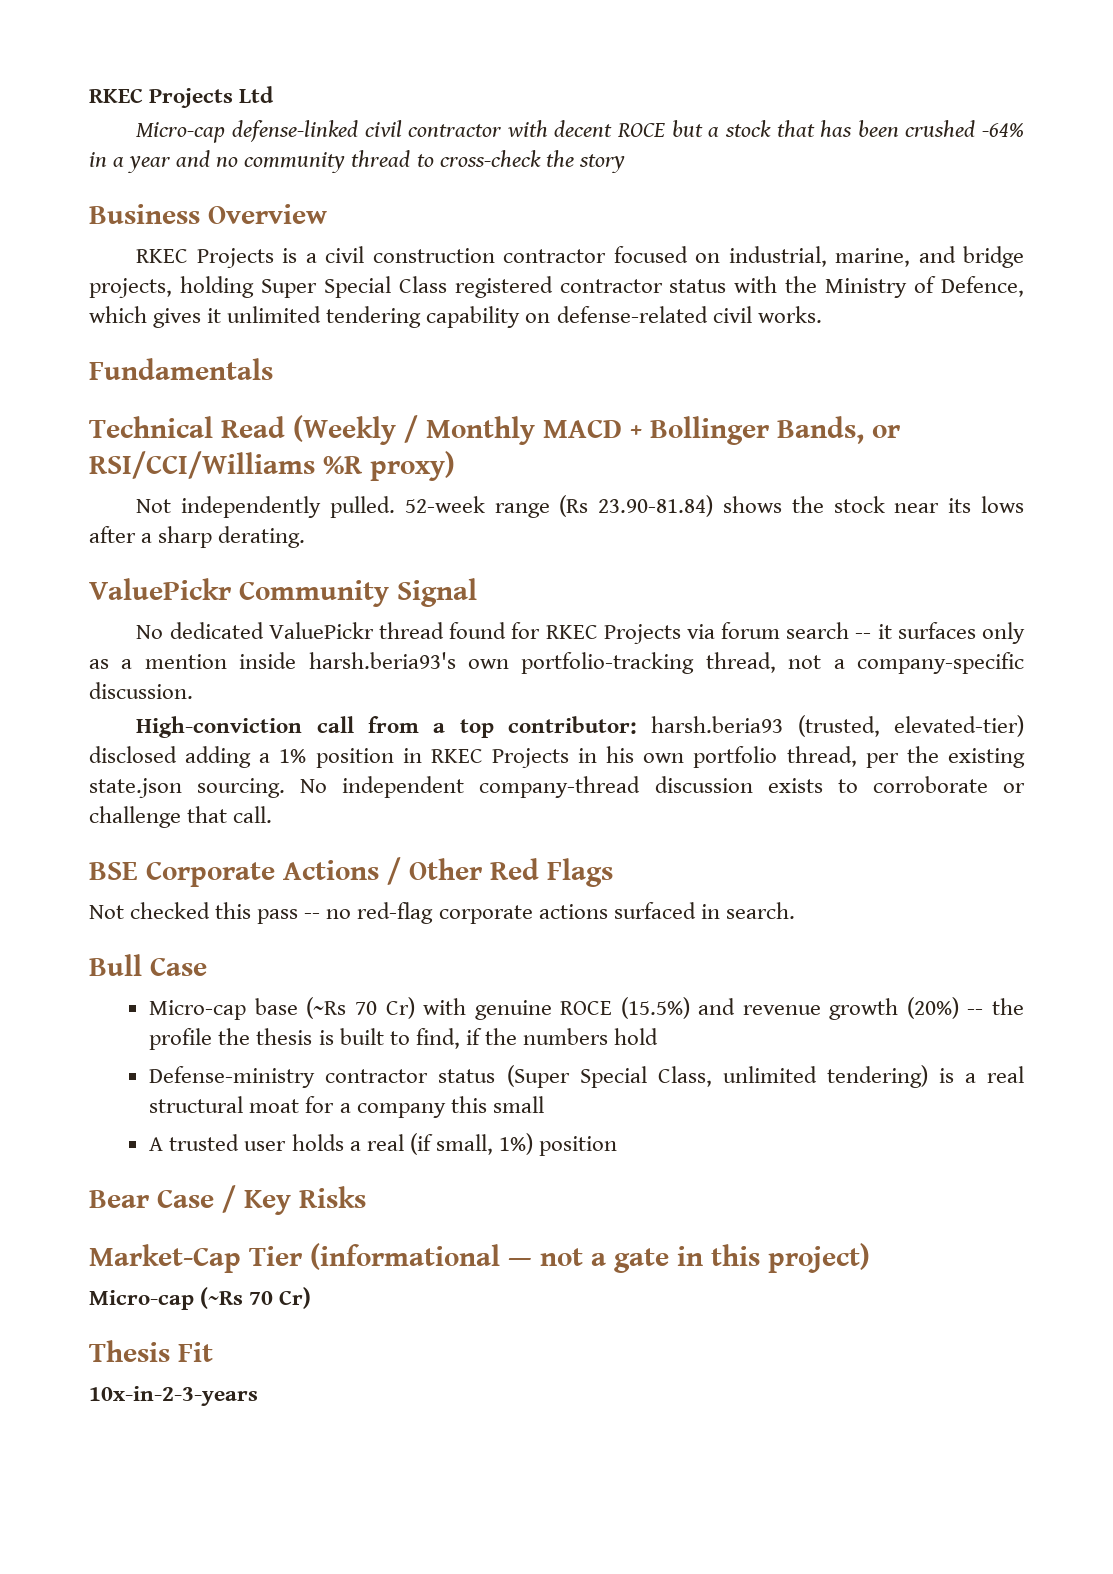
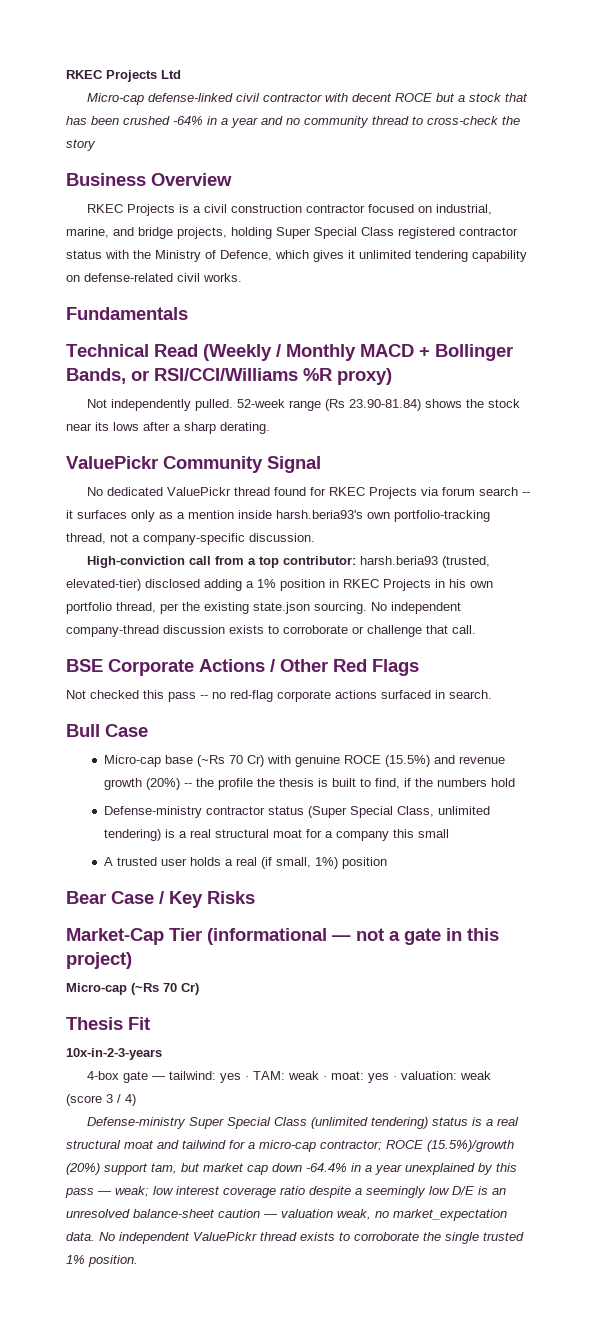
(258, 1396) none -> [87,1071,492,1083] [66,1094,136,1106] [87,1117,520,1129] [66,1140,514,1152] [66,1163,517,1175] [65,1186,506,1198] [66,1209,507,1221] [66,1232,524,1244] [66,1255,138,1267] // 4-box gate — tailwind: yes · TAM: weak · moat: yes · valuation: weak (score 3 / 4) // Defense-ministry Super Special Class (unlimited tendering) status is a real structural moat and tailwind for a micro-cap contractor; ROCE (15.5%)/growth (20%) support tam, but market cap down -64.4% in a year unexplained by this pass — weak; low interest coverage ratio despite a seemingly low D/E is an unresolved balance-sheet caution — valuation weak, no market_expectation data. No independent ValuePickr thread exists to corroborate the single trusted 1% position.

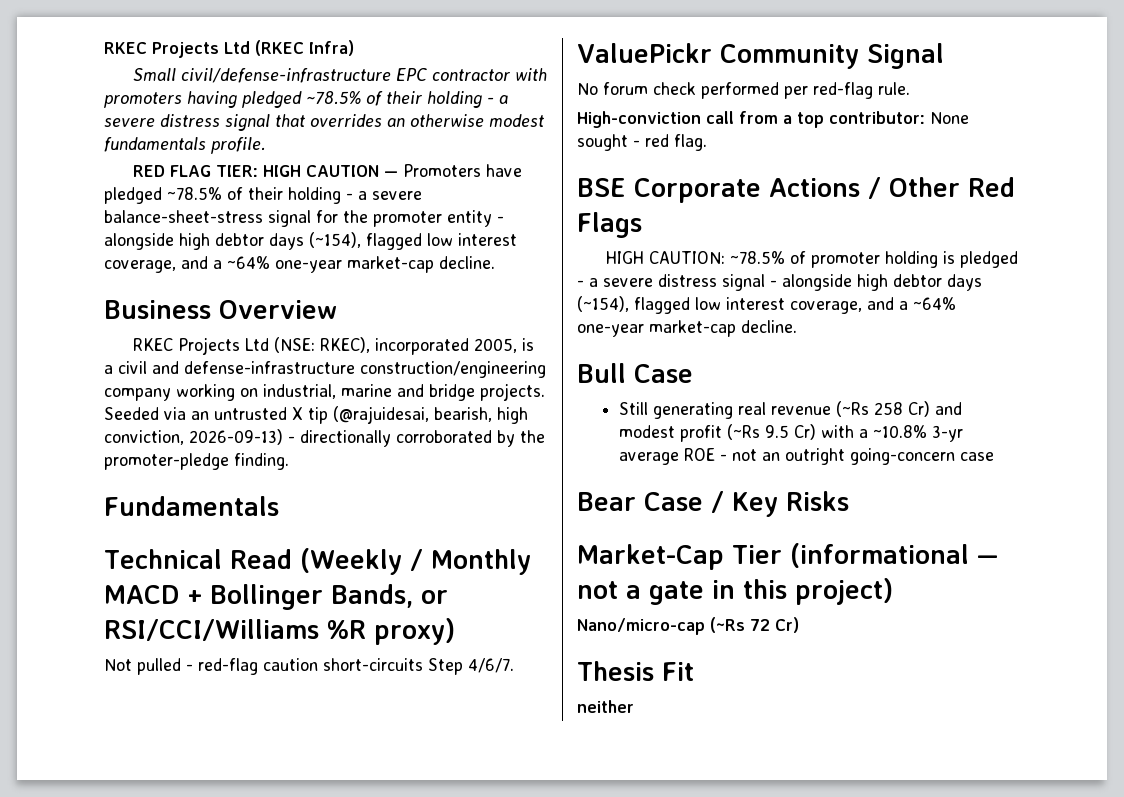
[66,70,181,82] [87,93,529,105] [66,116,520,128] [66,139,96,151] [66,173,232,186] [87,204,415,216] RKEC Projects Ltd // Micro-cap defense-linked civil contractor with decent ROCE but a stock that has been crushed -64% in a year and no community thread to cross-check the story // Business Overview // RKEC Projects is a civil construction contractor focused -> [104,40,354,58] [132,68,547,83] [104,91,508,108] [104,114,544,131] [104,137,266,154] [132,164,522,177] [104,187,422,204] [104,210,504,227] [104,232,517,250] [104,256,495,273] [104,300,337,319] [132,337,534,355] [104,361,546,378] [104,384,235,401] RKEC Projects Ltd (RKEC Infra) // Small civil/defense-infrastructure EPC contractor with promoters having pledged ~78.5% of their holding - a severe distress signal that overrides an otherwise modest fundamentals profile. // RED FLAG TIER: HIGH CAUTION — Promoters have pledged ~78.5% of their holding - a severe balance-sheet-stress signal for the promoter entity - alongside high debtor days (~154), flagged low interest coverage, and a ~64% one-year market-cap decline. // Business Overview // RKEC Projects Ltd (NSE: RKEC), incorporated 2005, is a civil and defense-infrastructure construction/engineering company working
[66,227,109,238] marine, -> [341,384,392,397] marine
[177,227,518,239] [66,250,527,262] [66,273,242,282] projects, holding Super Special Class registered contractor status with the Ministry of Defence, which gives it unlimited tendering capability on defense-related civil works. -> [480,383,545,401] [104,406,528,424] [104,429,545,447] [104,453,289,470] projects. Seeded via an untrusted X tip (@rajuidesai, bearish, high conviction, 2026-09-13) - directionally corroborated by the promoter-pledge finding.
[111,399,521,411] [66,422,270,434] [66,456,321,473] [87,487,531,499] [66,510,490,522] [66,533,315,545] independently pulled. 52-week range (Rs 23.90-81.84) shows the stock near its lows after a sharp derating. // ValuePickr Community Signal // No dedicated ValuePickr thread found for RKEC Projects via forum search -- it surfaces only as a mention inside harsh.beria93's own portfolio-tracking thread, not a company-specific discussion. -> [137,658,514,675] [577,43,944,69] [577,82,910,99] pulled - red-flag caution short-circuits Step 4/6/7. // ValuePickr Community Signal // No forum check performed per red-flag rule.
[360,556,491,568] [66,579,493,591] [66,602,461,614] [66,625,476,637] harsh.beria93 (trusted, elevated-tier) disclosed adding a 1% position in RKEC Projects in his own portfolio thread, per the existing state.json sourcing. No independent company-thread discussion exists to corroborate or challenge that call. -> [930,112,969,124] [577,134,707,151] None sought - red flag.
[66,690,492,702] [66,724,148,737] [103,755,505,767] [103,778,515,790] [103,806,490,818] [103,829,449,841] [103,857,387,869] Not checked this pass -- no red-flag corporate actions surfaced in search. // Bull Case // Micro-cap base (~Rs 70 Cr) with genuine ROCE (15.5%) and revenue growth (20%) -- the profile the thesis is built to find, if the numbers hold // Defense-ministry contractor status (Super Special Class, unlimited tendering) is a real structural moat for a company this small // A trusted user holds a real (if small, 1%) position -> [605,251,1018,268] [577,274,982,291] [577,296,956,314] [577,320,797,337] [577,363,693,383] [618,401,962,419] [618,424,963,442] [618,448,994,465] HIGH CAUTION: ~78.5% of promoter holding is pledged - a severe distress signal - alongside high debtor days (~154), flagged low interest coverage, and a ~64% one-year market-cap decline. // Bull Case // Still generating real revenue (~Rs 258 Cr) and modest profit (~Rs 9.5 Cr) with a ~10.8% 3-yr average ROE - not an outright going-concern case
[66,983,177,995] Micro-cap (~Rs 70 -> [577,617,770,635] Nano/micro-cap (~Rs 72
[66,1048,162,1060] [87,1071,492,1083] [66,1094,136,1106] [87,1117,520,1129] [66,1140,514,1152] [66,1163,517,1175] [65,1186,506,1198] [66,1209,507,1221] [66,1232,524,1244] [66,1255,138,1267] 10x-in-2-3-years // 4-box gate — tailwind: yes · TAM: weak · moat: yes · valuation: weak (score 3 / 4) // Defense-ministry Super Special Class (unlimited tendering) status is a real structural moat and tailwind for a micro-cap contractor; ROCE (15.5%)/growth (20%) support tam, but market cap down -64.4% in a year unexplained by this pass — weak; low interest coverage ratio despite a seemingly low D/E is an unresolved balance-sheet caution — valuation weak, no market_expectation data. No independent ValuePickr thread exists to corroborate the single trusted 1% position. -> [577,700,634,713] neither

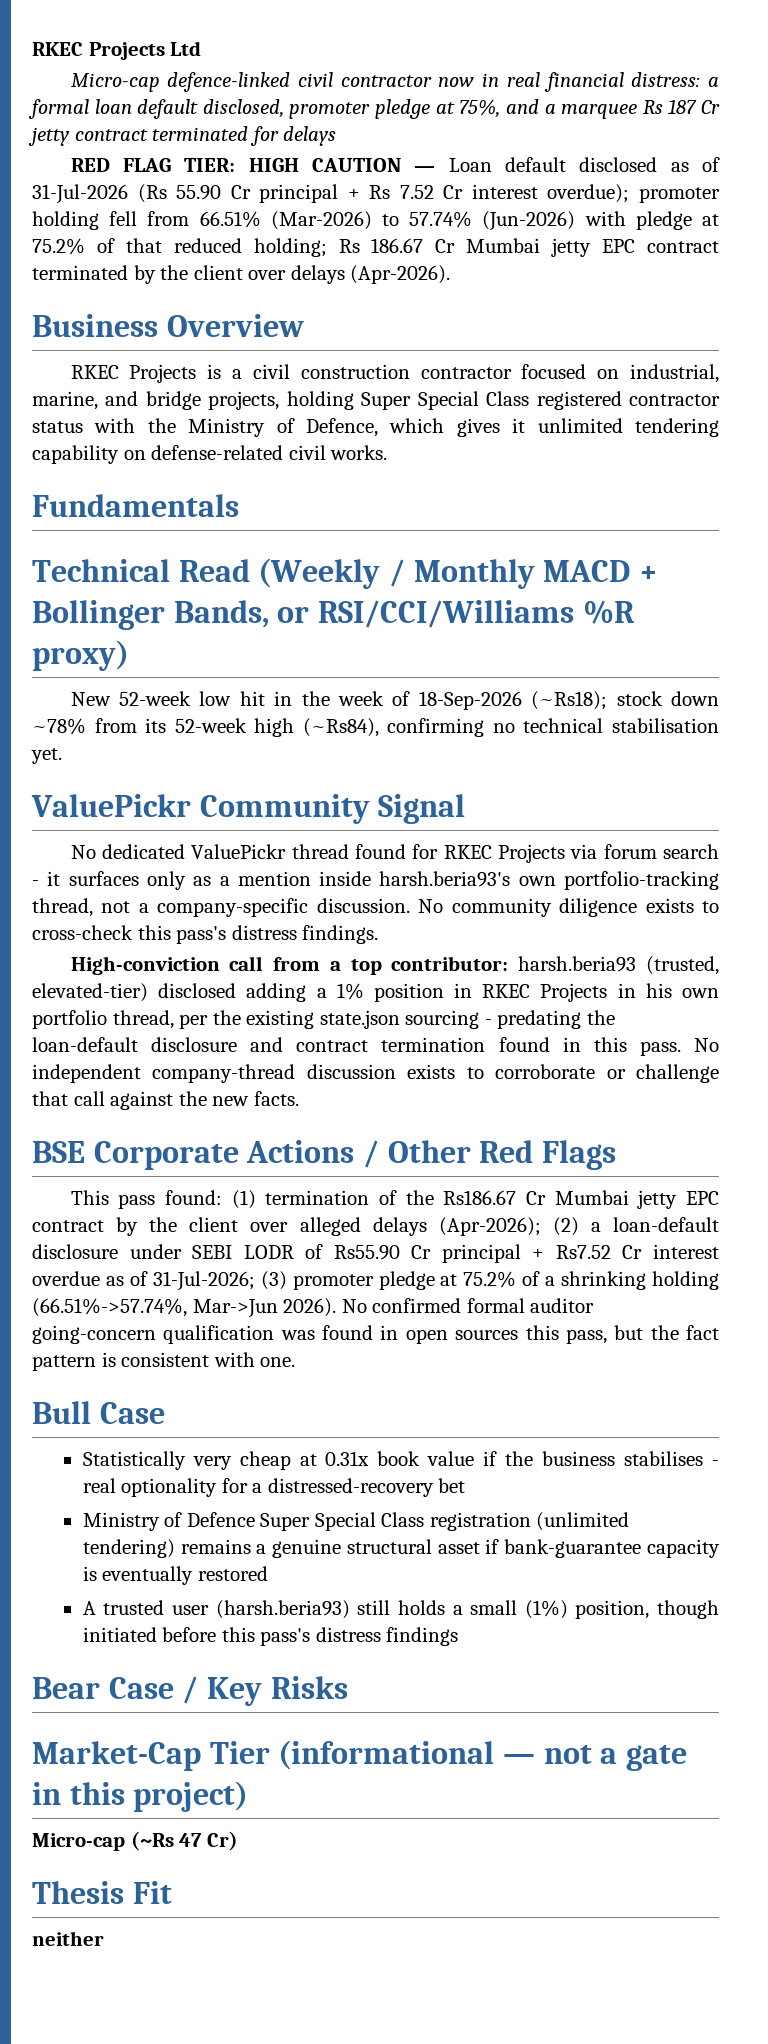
[104,40,354,58] [132,68,547,83] [104,91,508,108] [104,114,544,131] [104,137,266,154] RKEC Projects Ltd (RKEC Infra) // Small civil/defense-infrastructure EPC contractor with promoters having pledged ~78.5% of their holding - a severe distress signal that overrides an otherwise modest fundamentals profile. -> [32,41,202,60] [70,72,720,92] [28,99,721,119] [28,126,337,146] RKEC Projects Ltd // Micro-cap defence-linked civil contractor now in real financial distress: a formal loan default disclosed, promoter pledge at 75%, and a marquee Rs 187 Cr jetty contract terminated for delays
[402,164,522,177] [104,187,422,204] [104,210,504,227] [104,232,517,250] [104,256,495,273] [104,300,337,319] [132,337,534,355] [104,361,546,378] [104,384,235,401] Promoters have pledged ~78.5% of their holding - a severe balance-sheet-stress signal for the promoter entity - alongside high debtor days (~154), flagged low interest coverage, and a ~64% one-year market-cap decline. // Business Overview // RKEC Projects Ltd (NSE: RKEC), incorporated 2005, is a civil and defense-infrastructure construction/engineering company working -> [448,157,720,172] [32,184,721,204] [32,211,719,231] [32,238,719,257] [32,265,451,284] [32,314,304,337] [70,364,587,383] Loan default disclosed as of 31-Jul-2026 (Rs 55.90 Cr principal + Rs 7.52 Cr interest overdue); promoter holding fell from 66.51% (Mar-2026) to 57.74% (Jun-2026) with pledge at 75.2% of that reduced holding; Rs 186.67 Cr Mumbai jetty EPC contract terminated by the client over delays (Apr-2026). // Business Overview // RKEC Projects is a civil construction contractor focused
[341,384,392,397] marine -> [32,391,98,410] marine,
[480,383,545,401] [104,406,528,424] [104,429,545,447] [104,453,289,470] projects. Seeded via an untrusted X tip (@rajuidesai, bearish, high conviction, 2026-09-13) - directionally corroborated by the promoter-pledge finding. -> [208,391,721,410] [32,418,719,437] [32,445,388,464] projects, holding Super Special Class registered contractor status with the Ministry of Defence, which gives it unlimited tendering capability on defense-related civil works.
[104,658,514,675] [577,43,944,69] [577,82,910,99] Not pulled - red-flag caution short-circuits Step 4/6/7. // ValuePickr Community Signal // No forum check performed per red-flag rule. -> [70,691,719,710] [32,718,719,737] [31,748,62,764] [31,794,466,824] [70,844,719,863] [32,871,719,890] [32,898,720,917] [32,925,379,944] New 52-week low hit in the week of 18-Sep-2026 (~Rs18); stock down ~78% from its 52-week high (~Rs84), confirming no technical stabilisation yet. // ValuePickr Community Signal // No dedicated ValuePickr thread found for RKEC Projects via forum search - it surfaces only as a mention inside harsh.beria93's own portfolio-tracking thread, not a company-specific discussion. No community diligence exists to cross-check this pass's distress findings.
[930,112,969,124] [577,134,707,151] None sought - red flag. -> [518,956,719,975] [32,983,719,1002] [32,1010,615,1029] [32,1037,719,1056] [32,1064,720,1083] [32,1091,299,1110] harsh.beria93 (trusted, elevated-tier) disclosed adding a 1% position in RKEC Projects in his own portfolio thread, per the existing state.json sourcing - predating the loan-default disclosure and contract termination found in this pass. No independent company-thread discussion exists to corroborate or challenge that call against the new facts.
[605,251,1018,268] [577,274,982,291] [577,296,956,314] [577,320,797,337] [577,363,693,383] [618,401,962,419] [618,424,963,442] [618,448,994,465] HIGH CAUTION: ~78.5% of promoter holding is pledged - a severe distress signal - alongside high debtor days (~154), flagged low interest coverage, and a ~64% one-year market-cap decline. // Bull Case // Still generating real revenue (~Rs 258 Cr) and modest profit (~Rs 9.5 Cr) with a ~10.8% 3-yr average ROE - not an outright going-concern case -> [70,1190,720,1209] [32,1217,720,1236] [32,1244,719,1263] [32,1271,719,1291] [32,1298,595,1318] [32,1325,720,1344] [32,1352,296,1371] [32,1401,165,1424] [82,1451,720,1470] [82,1478,466,1497] [82,1512,630,1531] [82,1539,721,1558] [82,1566,268,1585] [82,1600,719,1619] [82,1627,459,1646] This pass found: (1) termination of the Rs186.67 Cr Mumbai jetty EPC contract by the client over alleged delays (Apr-2026); (2) a loan-default disclosure under SEBI LODR of Rs55.90 Cr principal + Rs7.52 Cr interest overdue as of 31-Jul-2026; (3) promoter pledge at 75.2% of a shrinking holding (66.51%->57.74%, Mar->Jun 2026). No confirmed formal auditor going-concern qualification was found in open sources this pass, but the fact pattern is consistent with one. // Bull Case // Statistically very cheap at 0.31x book value if the business stabilises - real optionality for a distressed-recovery bet // Ministry of Defence Super Special Class registration (unlimited tendering) remains a genuine structural asset if bank-guarantee capacity is eventually restored // A trusted user (harsh.beria93) still holds a small (1%) position, though initiated before this pass's distress findings
[577,617,770,635] Nano/micro-cap (~Rs 72 -> [32,1831,203,1851] Micro-cap (~Rs 47

